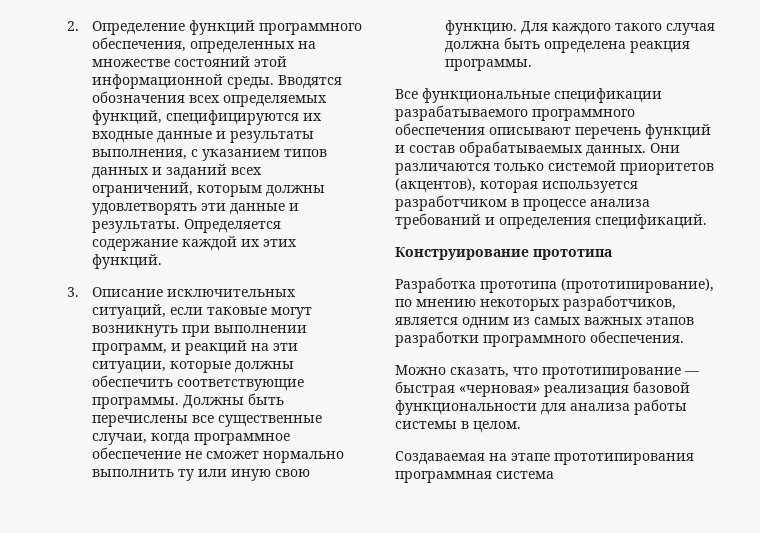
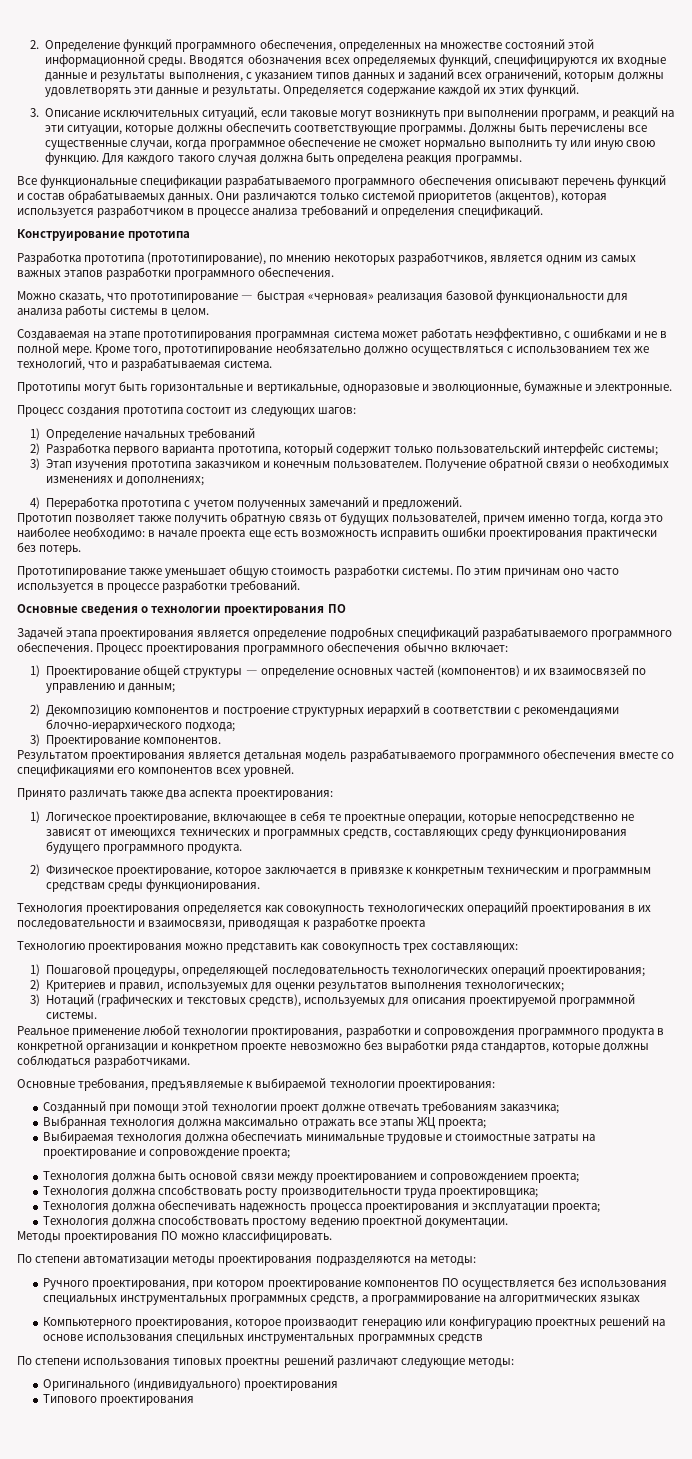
(554, 475) none -> [381,328,668,341] [17,343,650,356] [17,358,273,371] [17,381,673,394] [17,405,356,417] [30,428,256,441] [30,443,659,456] [30,458,670,471] [46,476,205,486] [30,497,462,510] [17,512,664,525] [17,527,658,540] [17,542,82,555] [17,565,620,578] [17,580,301,593] [17,604,346,616] [17,627,672,640] [17,642,508,655] [30,665,647,678] [46,683,176,693] [30,704,620,717] [46,719,236,732] [30,734,222,747] [17,749,674,762] [17,764,295,777] [17,788,333,800] [30,811,635,824] [46,826,628,839] [46,841,243,854] [30,864,652,877] [46,879,261,892] [17,902,651,915] [17,917,425,930] [17,941,518,953] [30,964,645,977] [30,979,565,992] [30,994,636,1007] [46,1012,98,1019] [17,1025,665,1038] [17,1040,650,1053] [17,1055,191,1068] [17,1078,495,1091] [43,1101,560,1114] [43,1116,486,1129] [43,1131,596,1144] [43,1149,291,1159] [43,1170,580,1183] [43,1185,538,1198] [43,1200,600,1213] [43,1215,508,1228] [17,1230,333,1243] [17,1254,476,1266] [43,1277,668,1290] [43,1295,640,1305] [43,1316,666,1329] [43,1334,483,1344] [17,1355,514,1368] [43,1378,339,1391] [43,1394,195,1406] может работать неэффективно, с ошибками и не в полной мере. Кроме того, прототипирование необязательно должно осуществляться с использованием тех же технологий, что и разрабатываемая система. // Прототипы могут быть горизонтальные и вертикальные, одноразовые и эволюционные, бумажные и электронные. // Процесс создания прототипа состоит из следующих шагов: // 1) Определение начальных требований // 2) Разработка первого варианта прототипа, который содержит только пользовательский интерфейс системы; // 3) Этап изучения прототипа заказчиком и конечным пользователем. Получение обратной связи о необходимых изменениях и дополнениях; // 4) Переработка прототипа с учетом полученных замечаний и предложений. // Прототип позволяет также получить обратную связь от будущих пользователей, причем именно тогда, когда это наиболее необходимо: в начале проекта еще есть возможность исправить ошибки проектирования практически без потерь. // Прототипирование также уменьшает общую стоимость разработки системы. По этим причинам оно часто используется в процессе разработки требований. // Основные сведения о технологии проектирования ПО // Задачей этапа проектирования является определение подробных спецификаций разрабатываемого программного обеспечения. Процесс проектирования программного обеспечения обычно включает: // 1) Проектирование общей структуры ― определение основных частей (компонентов) и их взаимосвязей по управлению и данным; // 2) Декомпозицию компонентов и построение структурных иерархий в соответствии с рекомендациями блочно-иерархического подхода; // 3) Проектирование компонентов. // Результатом проектирования является детальная модель разрабатываемого программного обеспечения вместе со спецификациями его компонентов всех уровней. // Принято различать также два аспекта проектирования: // 1) Логическое проектирование, включающее в себя те проектные операции, которые непосредственно не зависят от имеющихся технических и программных средств, составляющих среду функционирования будущего программного продукта. // 2) Физическое проектирование, которое заключается в привязке к конкретным техническим и программным средствам среды функционирования. // Технология проектирования определяется как совокупность технологических операцийй проектирования в их последовательности и взаимосвязи, приводящая к разработке проекта // Технологию проектирования можно представить как совокупность трех составляющих: // 1) Пошаговой процедуры, определяющей последовательность технологических операций проектирования; // 2) Критериев и правил, используемых для оценки результатов выполнения технологических; // 3) Нотаций (графических и текстовых средств), используемых для описания проектируемой программной системы. // Реальное применение любой технологии проктирования, разработки и сопровождения программного продукта в конкретной организации и конкретном проекте невозможно без выработки ряда стандартов, которые должны соблюдаться разработчиками. // Основные требования, предъявляемые к выбираемой технологии проектирования: // Созданный при помощи этой технологии проект должне отвечать требованиям заказчика; // Выбранная технология должна максимально отражать все этапы ЖЦ проекта; // Выбираемая технология должна обеспечиать минимальные трудовые и стоимостные затраты на проектирование и сопровождение проекта; // Технология должна быть основой связи между проектированием и сопровождением проекта; // Технология должна спсобствовать росту производительности труда проектировщика; // Технология должна обеспечивать надежность процесса проектирования и эксплуатации проекта; // Технология должна способствовать простому ведению проектной документации. // Методы проектирования ПО можно классифицировать. // По степени автоматизации методы проектирования подразделяются на методы: // Ручного проектирования, при котором проектирование компонентов ПО осуществляется без использования специальных инструментальных программных средств, а программирование на алгоритмических языках // Компьютерного проектирования, которое произваодит генерацию или конфигурацию проектных решений на основе использования специльных инструментальных программных средств // По степени использования типовых проектны решений различают следующие методы: // Оригинального (индивидуального) проектирования // Типового проектирования

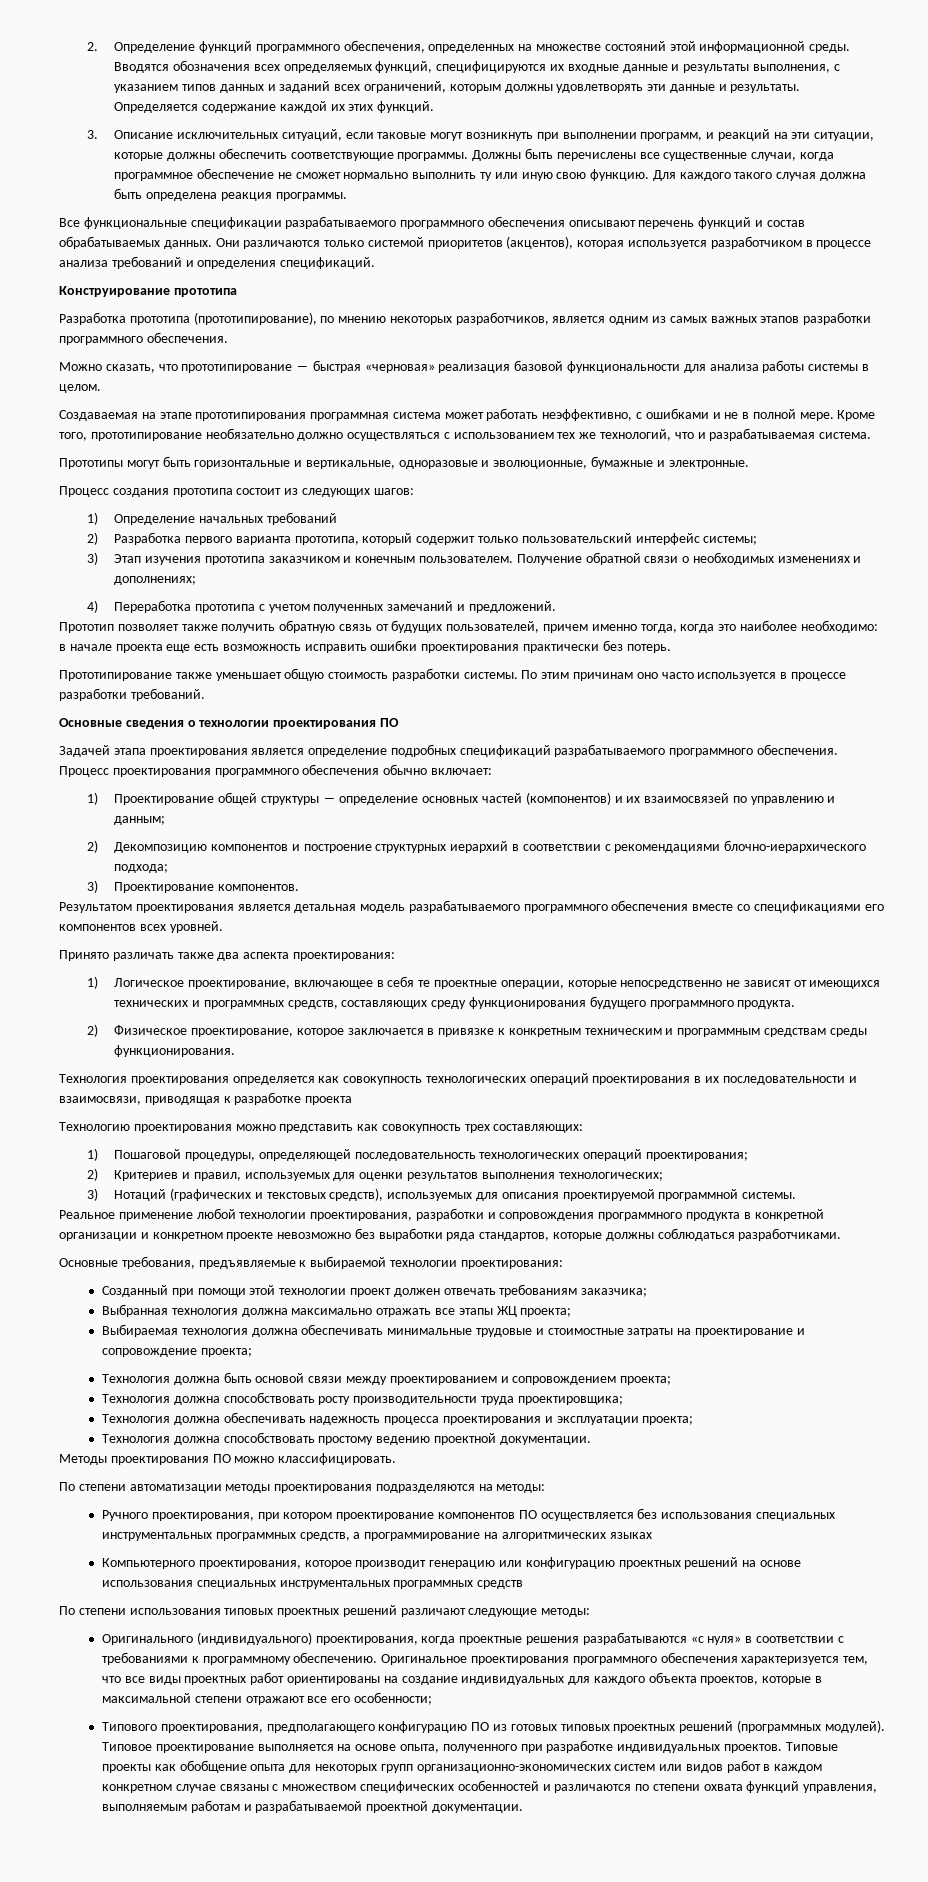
[466,902,528,915] операцийй -> [529,1073,589,1085] операций
[251,1028,343,1038] проктирования, -> [310,1212,413,1221] проектирования,
[321,1104,365,1114] должне -> [393,1288,440,1297] должен
[231,1131,303,1141] обеспечиать -> [301,1324,384,1335] обеспечивать
[158,1185,243,1195] спсобствовать -> [223,1392,315,1403] способствовать
[284,1319,359,1329] произваодит -> [355,1560,427,1569] производит
[176,1334,245,1344] специльных -> [196,1580,276,1589] специальных
[225,1358,281,1368] проектны -> [277,1608,340,1617] проектных
[244,1381,339,1391] [43,1394,195,1406] проектирования // Типового проектирования -> [315,1632,844,1645] [102,1652,869,1665] [102,1672,822,1685] [102,1692,432,1705] [102,1720,885,1733] [102,1740,838,1753] [102,1760,823,1773] [102,1780,878,1793] [102,1800,523,1813] проектирования, когда проектные решения разрабатываются «с нуля» в соответствии с требованиями к программному обеспечению. Оригинальное проектирования программного обеспечения характеризуется тем, что все виды проектных работ ориентированы на создание индивидуальных для каждого объекта проектов, которые в максимальной степени отражают все его особенности; // Типового проектирования, предполагающего конфигурацию ПО из готовых типовых проектных решений (программных модулей). Типовое проектирование выполняется на основе опыта, полученного при разработке индивидуальных проектов. Типовые проекты как обобщение опыта для некоторых групп организационно-экономических систем или видов работ в каждом конкретном случае связаны с множеством специфических особенностей и различаются по степени охвата функций управления, выполняемым работам и разрабатываемой проектной документации.

